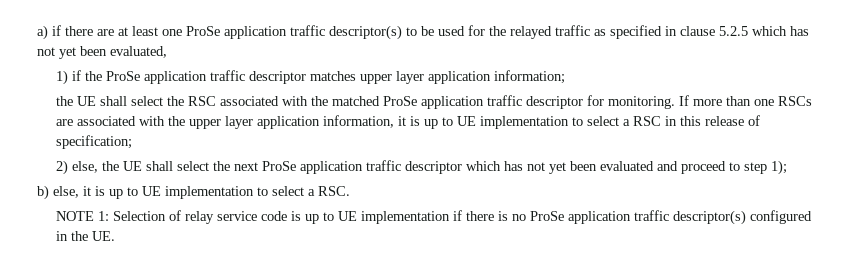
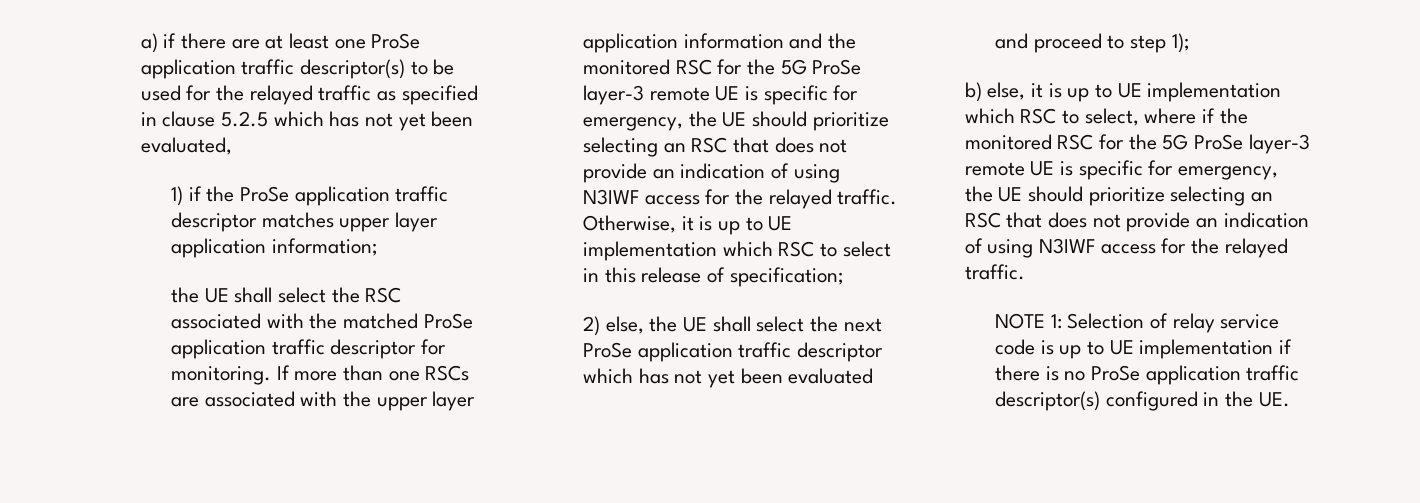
[323,115,662,129] information, it is up to UE implementation to select a RSC -> [683,33,857,49] [583,59,862,75] [583,85,859,105] [583,111,889,131] [583,137,848,157] [583,163,840,183] [583,189,898,209] [583,215,793,235] [583,241,891,261] information and the monitored RSC for the 5G ProSe layer-3 remote UE is specific for emergency, the UE should prioritize selecting an RSC that does not provide an indication of using N3IWF access for the relayed traffic. Otherwise, it is up to UE implementation which RSC to select
[257,186,351,196] to select a RSC. -> [964,108,1248,126] [964,134,1310,154] [964,160,1278,180] [964,186,1273,206] [964,212,1309,232] [964,238,1288,258] [964,264,1025,280] which RSC to select, where if the monitored RSC for the 5G ProSe layer-3 remote UE is specific for emergency, the UE should prioritize selecting an RSC that does not provide an indication of using N3IWF access for the relayed traffic.

